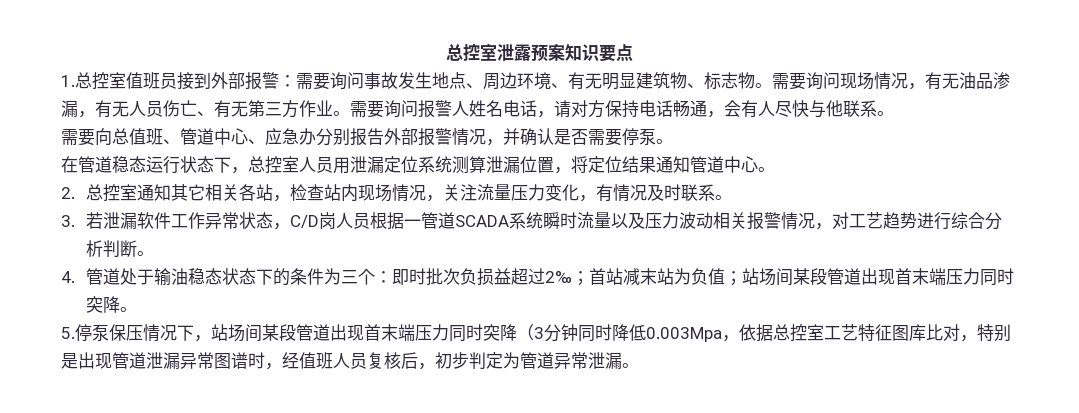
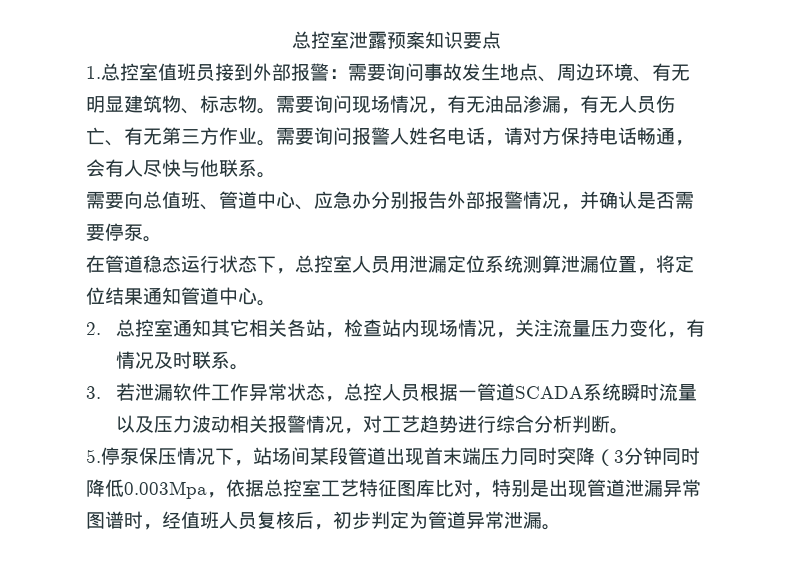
[290,212,337,229] C/D岗 -> [344,383,383,401] 总控
[61,268,1015,286] [86,296,138,313] // 4.管道处于输油稳态状态下的条件为三个：即时批次负损益超过2‰；首站减末站为负值；站场间某段管道出现首末端压力同时突降。 -> (630, 431) none

